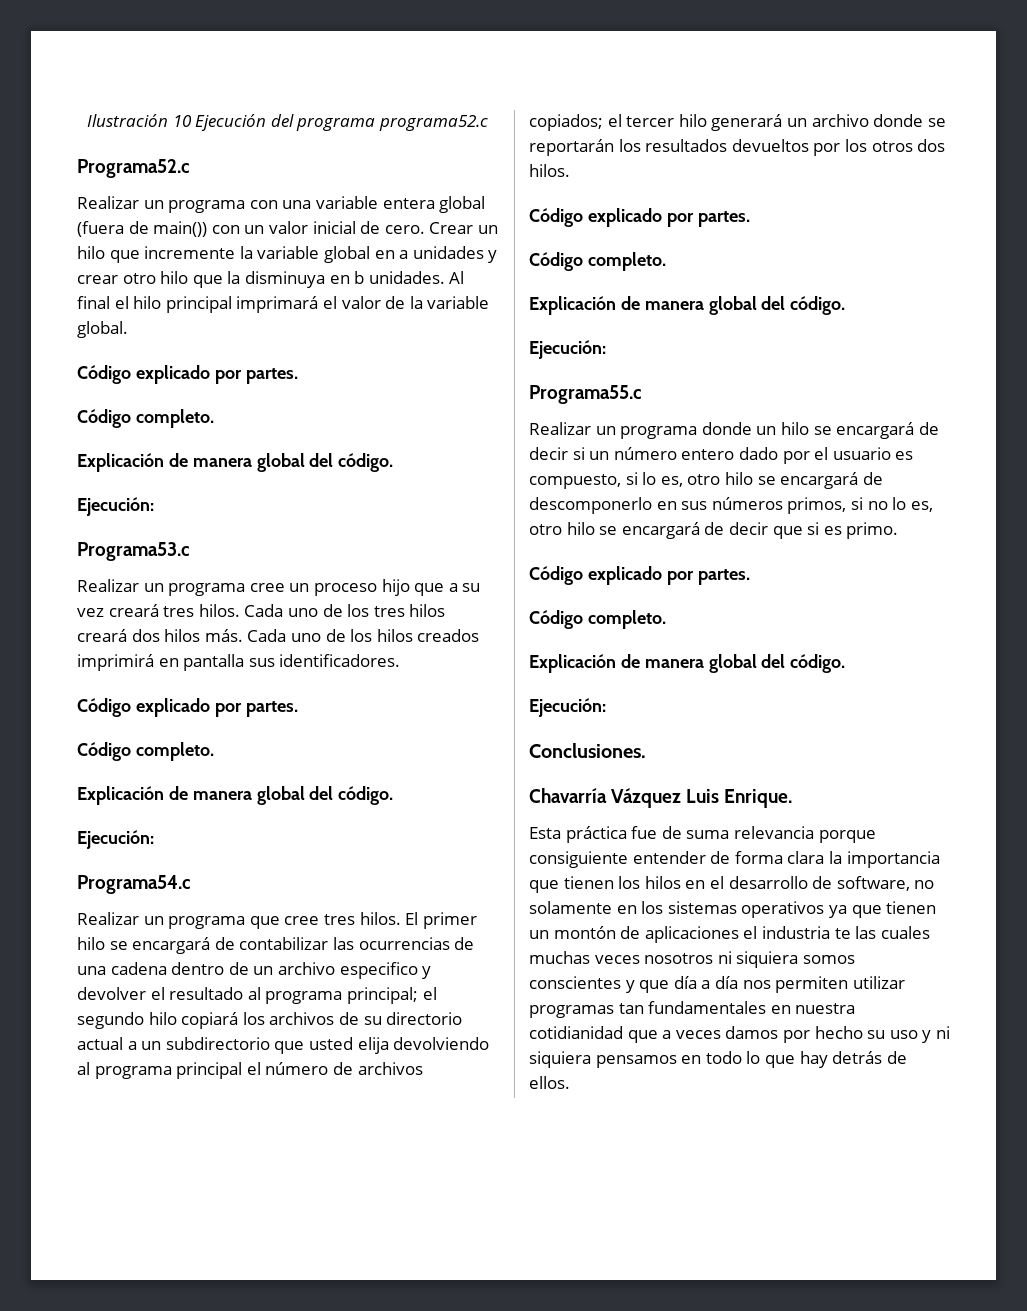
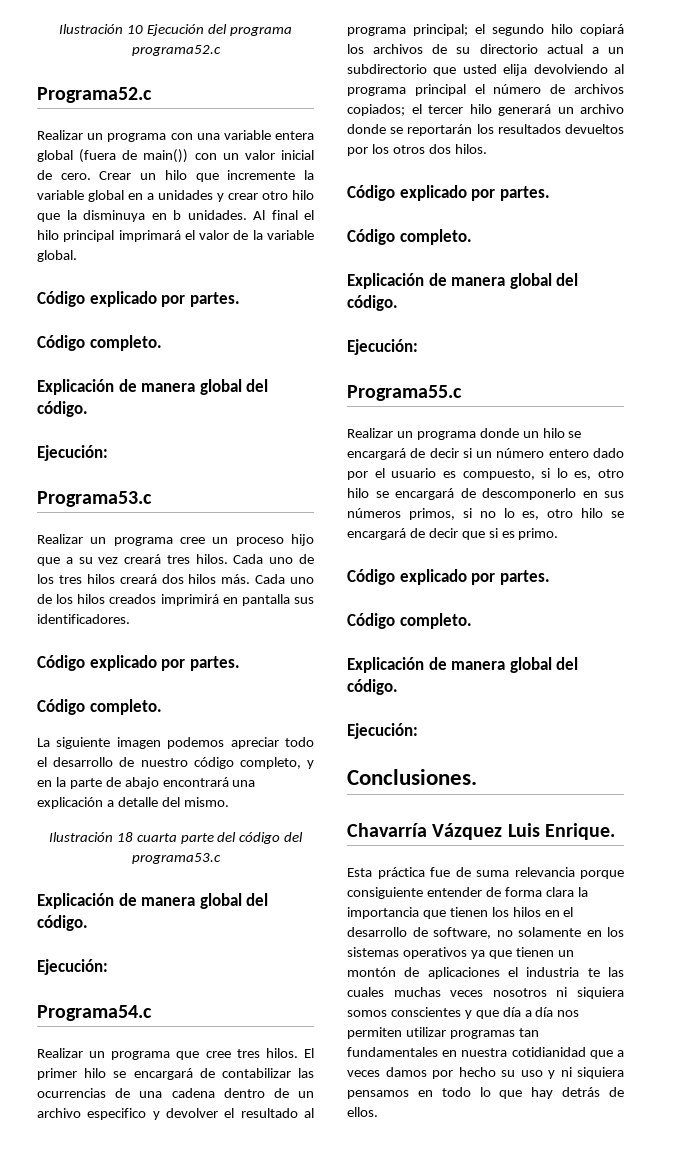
(214, 751) none -> [37,737,314,749] [37,757,314,769] [37,777,256,789] [37,797,229,809] [48,832,304,844] [131,853,221,864] // La siguiente imagen podemos apreciar todo el desarrollo de nuestro código completo, y en la parte de abajo encontrará una explicación a detalle del mismo. // Ilustración 18 cuarta parte del código del programa53.c

